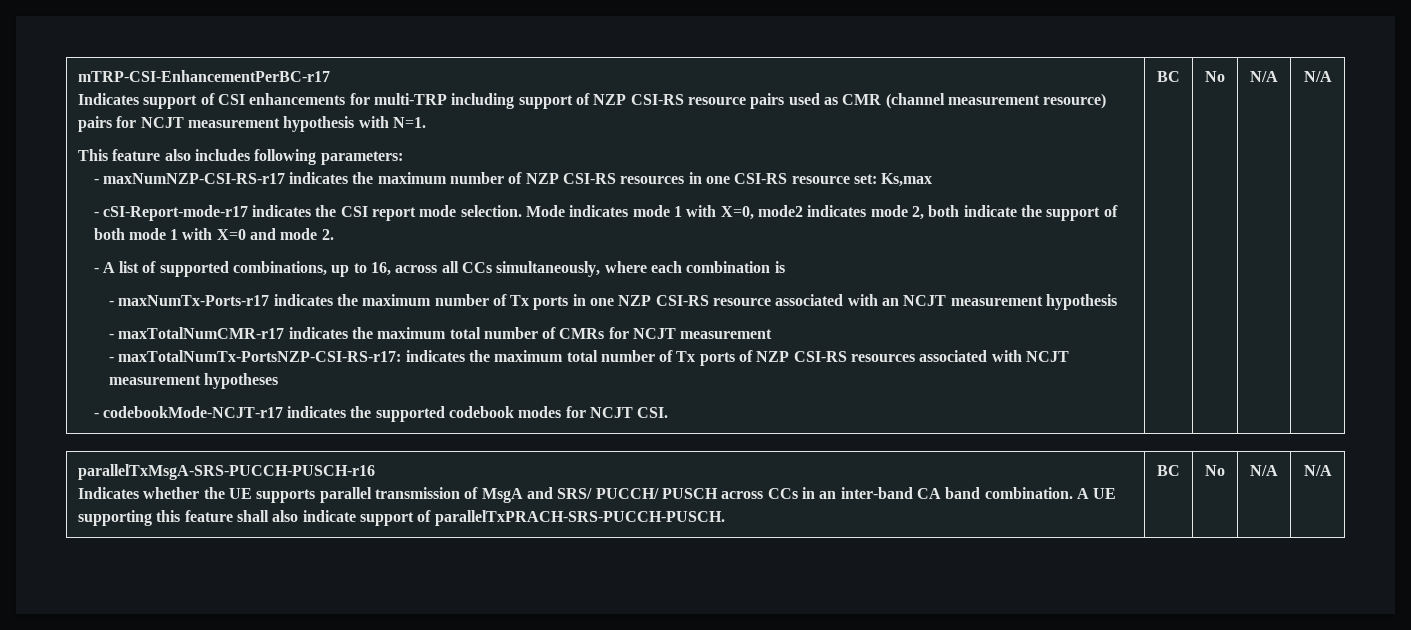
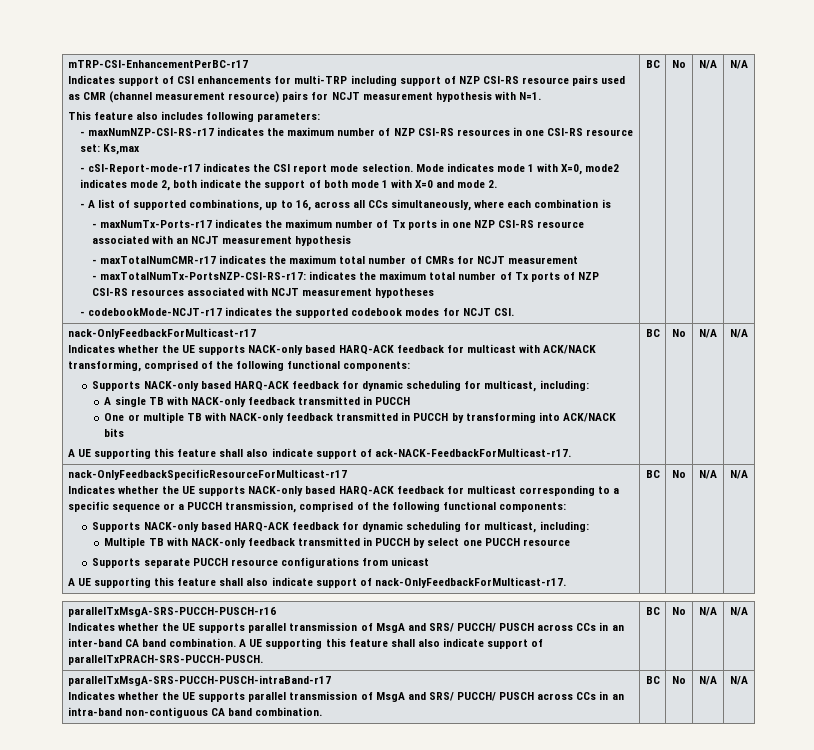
(1332, 76) none -> [67,328,256,339] [67,344,597,355] [67,360,411,372] [92,380,589,392] [104,396,411,407] [104,412,616,423] [104,428,125,437] [67,448,571,459] [645,329,660,337] [672,329,686,337] [699,329,717,338] [730,329,748,338] [67,469,347,480] [67,485,620,496] [67,501,566,513] [92,521,589,533] [104,537,570,548] [92,557,430,568] [67,577,566,588] [645,470,660,478] [672,470,686,478] [699,470,717,479] [730,470,748,479] // nack-OnlyFeedbackForMulticast-r17 // Indicates whether the UE supports NACK-only based HARQ-ACK feedback for multicast with ACK/NACK transforming, comprised of the following functional components: // Supports NACK-only based HARQ-ACK feedback for dynamic scheduling for multicast, including: // A single TB with NACK-only feedback transmitted in PUCCH // One or multiple TB with NACK-only feedback transmitted in PUCCH by transforming into ACK/NACK bits // A UE supporting this feature shall also indicate support of ack-NACK-FeedbackForMulticast-r17. | BC | No | N/A | N/A // nack-OnlyFeedbackSpecificResourceForMulticast-r17 // Indicates whether the UE supports NACK-only based HARQ-ACK feedback for multicast corresponding to a specific sequence or a PUCCH transmission, comprised of the following functional components: // Supports NACK-only based HARQ-ACK feedback for dynamic scheduling for multicast, including: // Multiple TB with NACK-only feedback transmitted in PUCCH by select one PUCCH resource // Supports separate PUCCH resource configurations from unicast // A UE supporting this feature shall also indicate support of nack-OnlyFeedbackForMulticast-r17. | BC | No | N/A | N/A
(1332, 470) none -> [67,675,331,686] [67,691,624,702] [67,707,323,718] [645,676,660,684] [672,676,686,684] [699,676,717,685] [730,676,748,685] // parallelTxMsgA-SRS-PUCCH-PUSCH-intraBand-r17 // Indicates whether the UE supports parallel transmission of MsgA and SRS/ PUCCH/ PUSCH across CCs in an intra-band non-contiguous CA band combination. | BC | No | N/A | N/A

